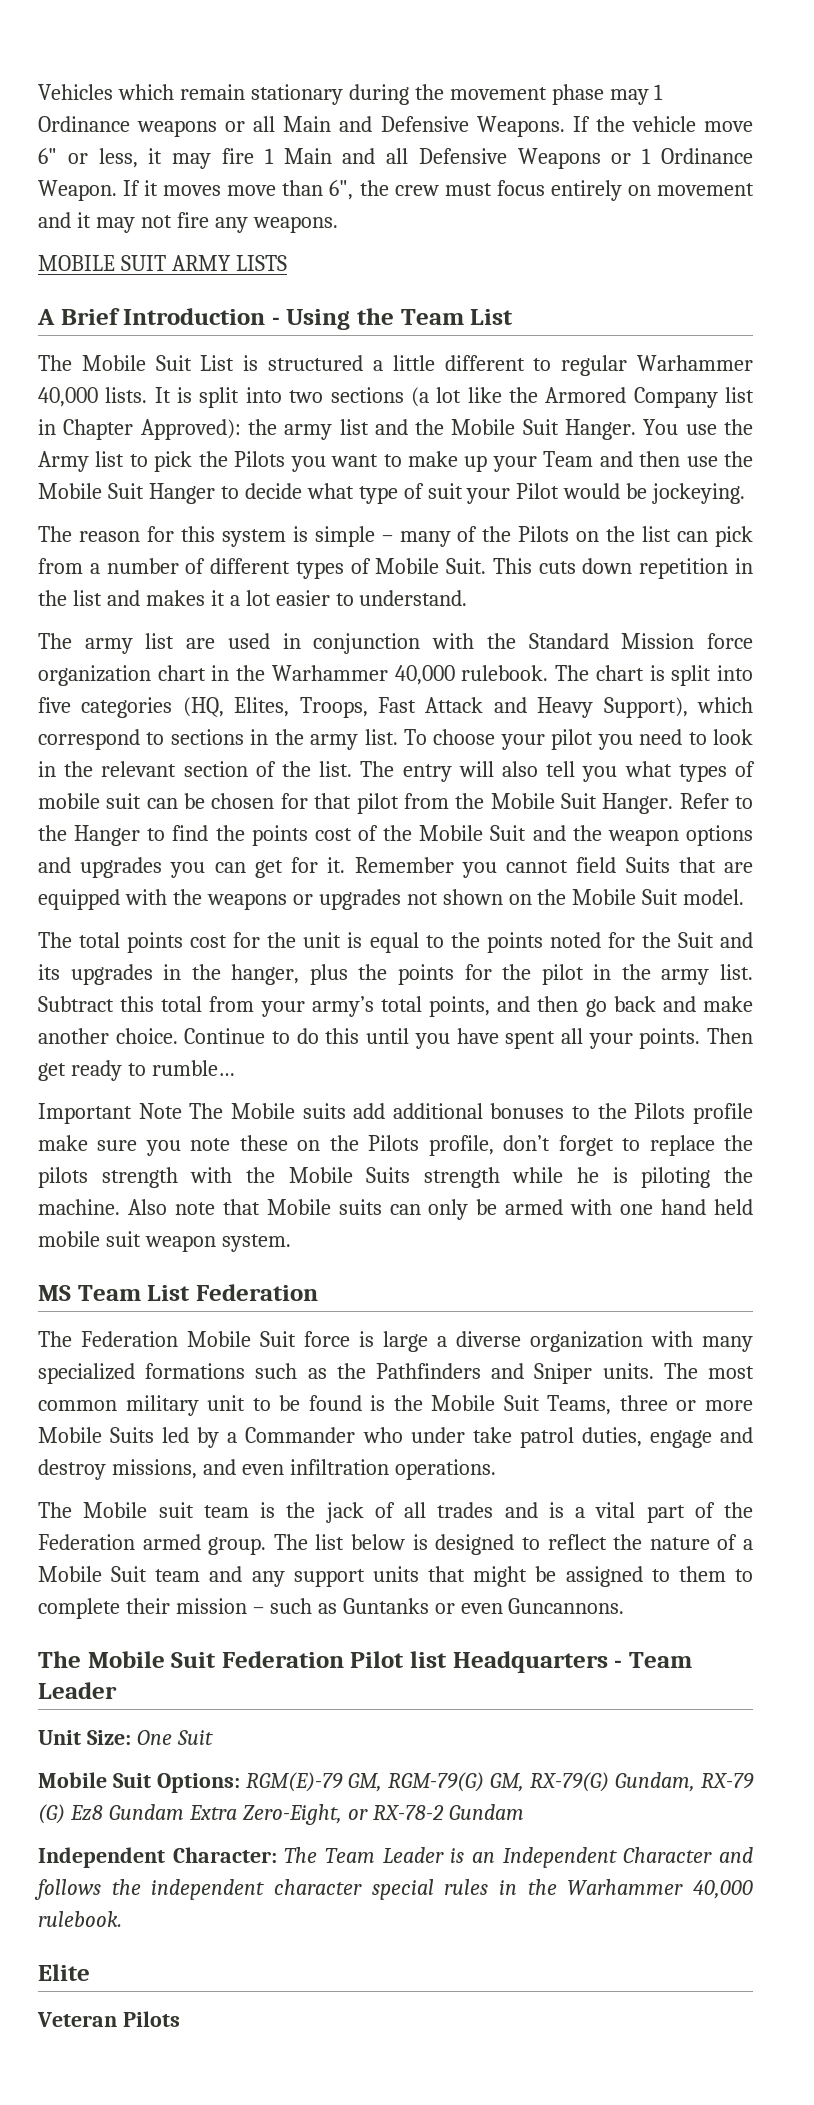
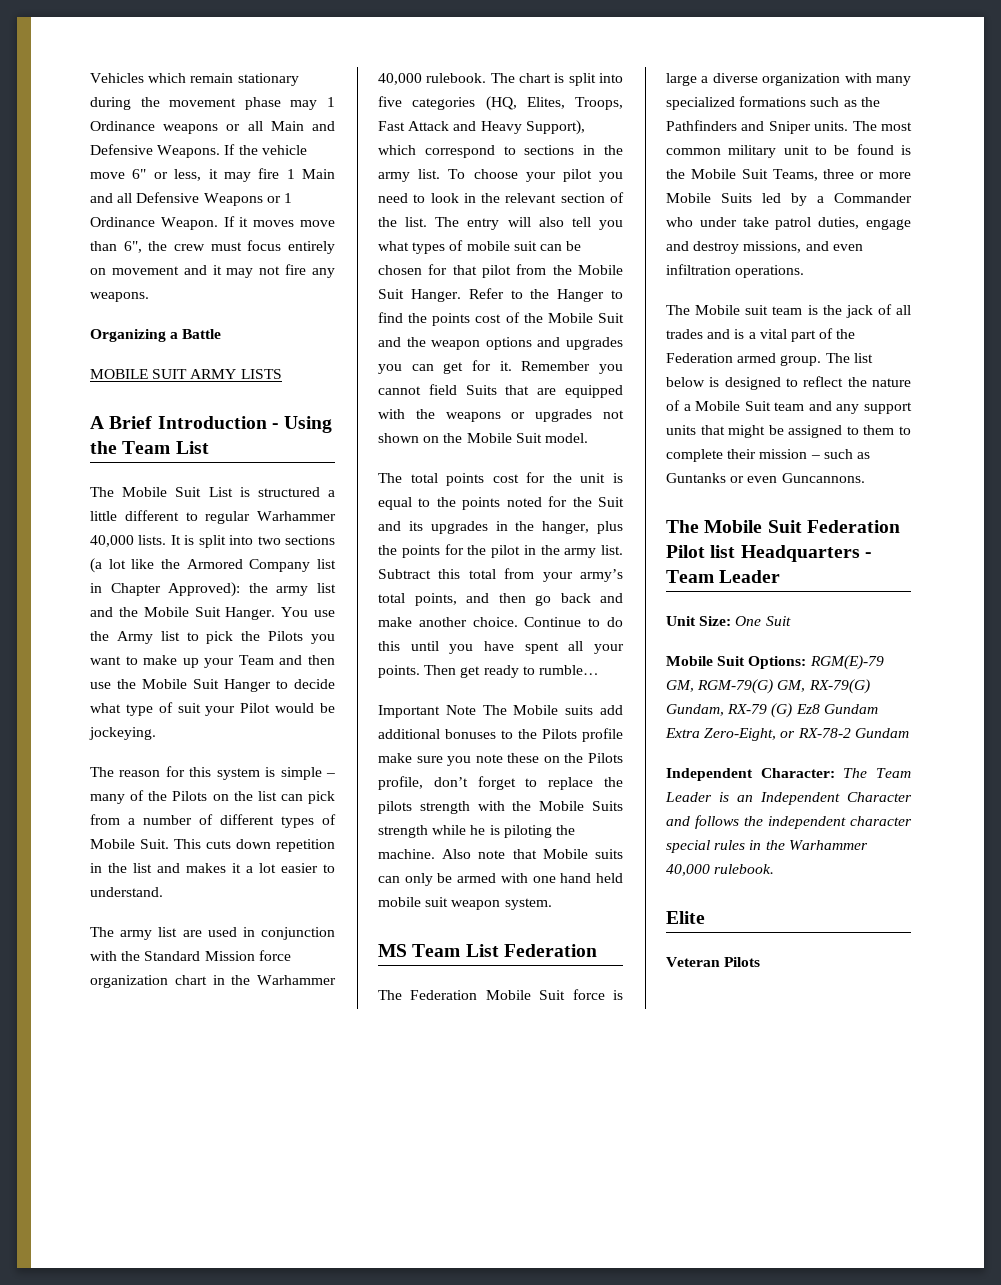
(338, 224) none -> [90,329,222,342] // Organizing a Battle

